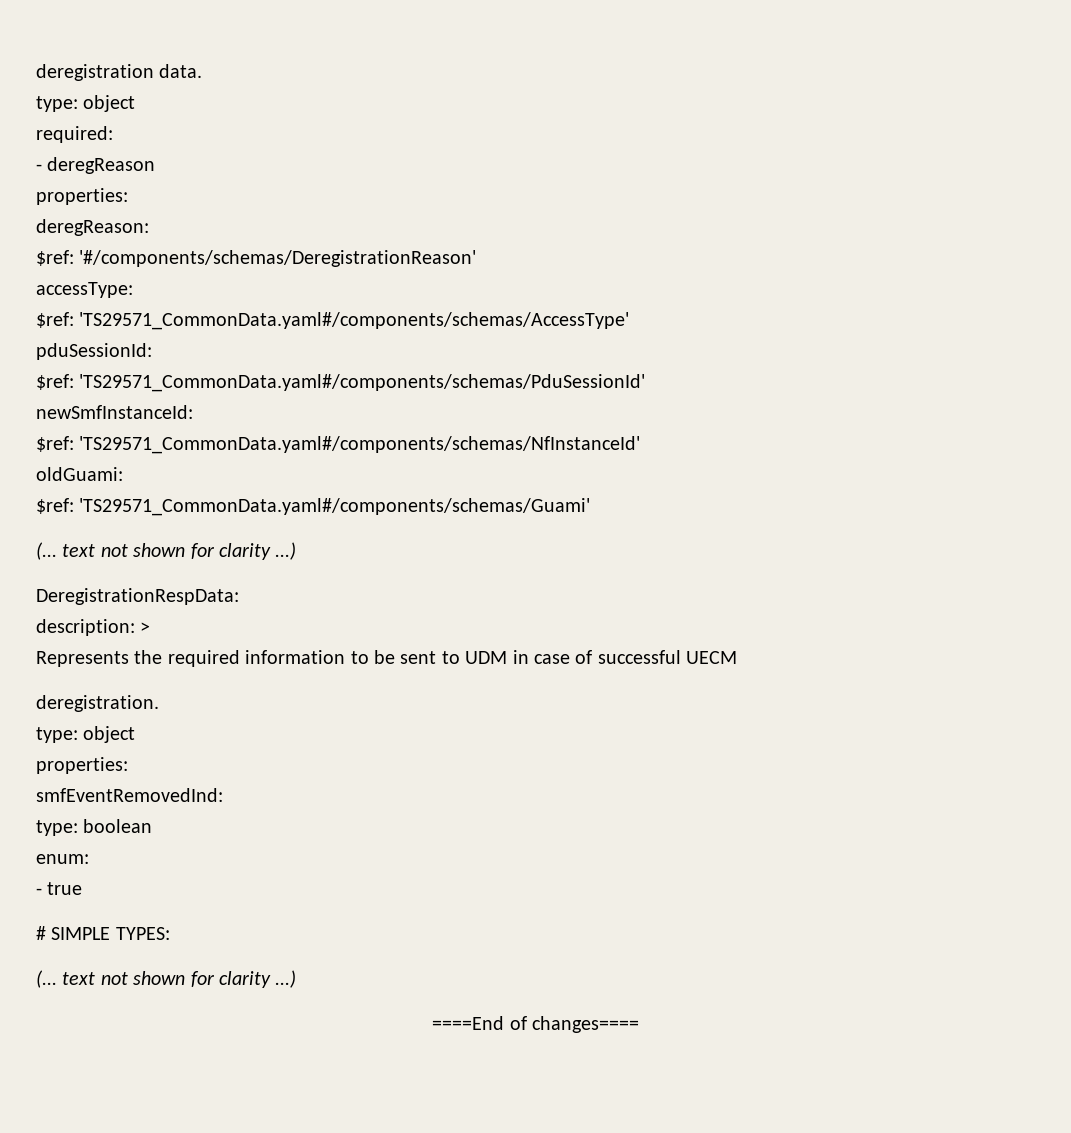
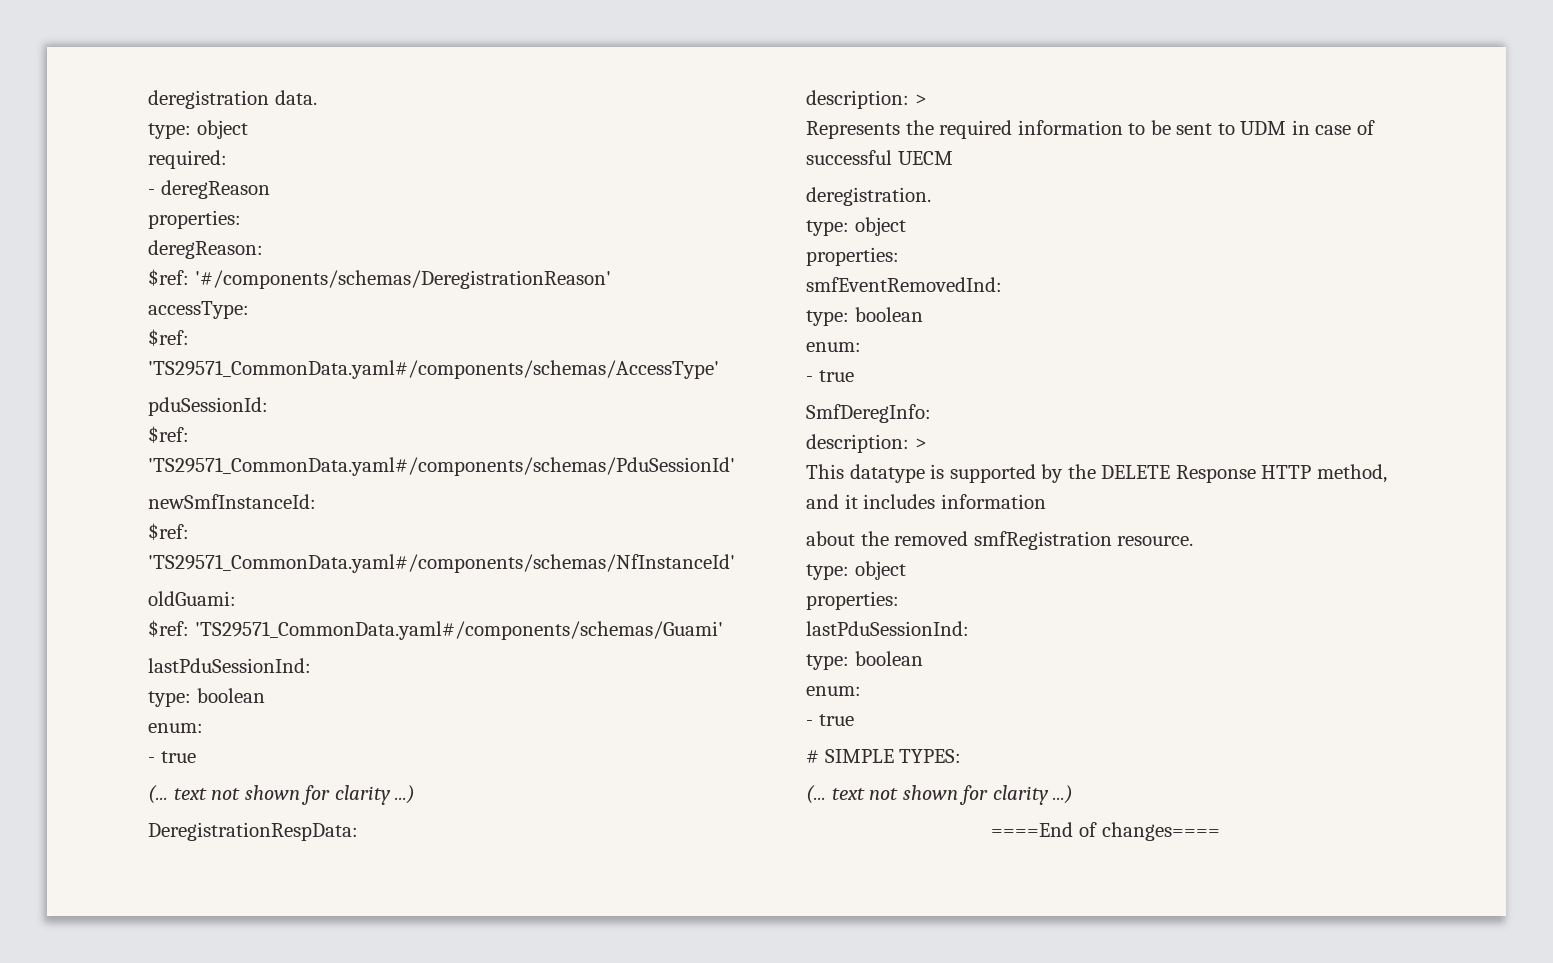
(591, 507) none -> [148,658,311,673] [148,688,265,707] [148,723,203,733] [148,751,196,763] // lastPduSessionInd: // type: boolean // enum: // - true
(83, 888) none -> [806,404,931,423] [806,434,927,453] [806,464,1387,483] [806,494,1046,509] [806,531,1194,550] [806,561,906,580] [806,591,899,610] [806,621,969,636] [806,651,923,670] [806,686,861,696] [806,714,854,726] // SmfDeregInfo: // description: > // This datatype is supported by the DELETE Response HTTP method, and it includes information // about the removed smfRegistration resource. // type: object // properties: // lastPduSessionInd: // type: boolean // enum: // - true

